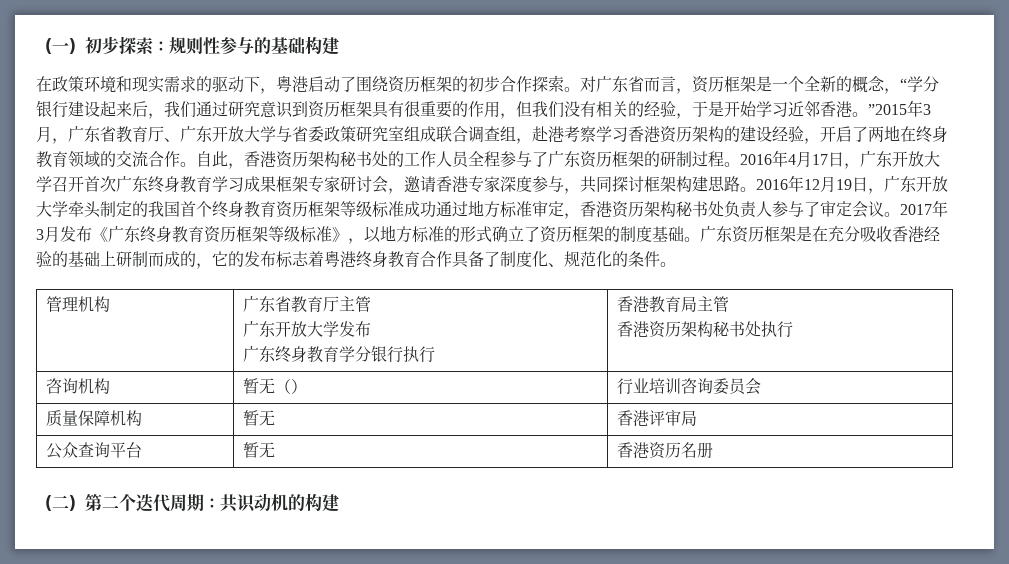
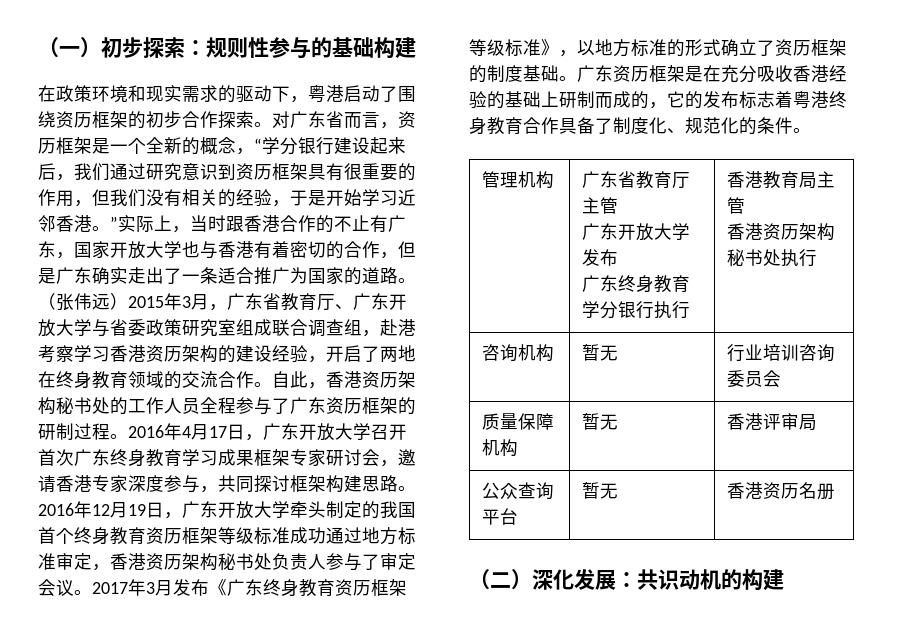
[868,104,907,115] ”2015 -> [110,215,406,233] [38,241,416,259] [38,267,416,285] [38,293,164,311] ”实际上，当时跟香港合作的不止有广东，国家开放大学也与香港有着密切的合作，但是广东确实走出了一条适合推广为国家的道路。（张伟远）2015
[275,379,308,394] （） -> (619, 353) none
[85,493,204,512] 第二个迭代周期 -> [532,569,616,590] 深化发展

